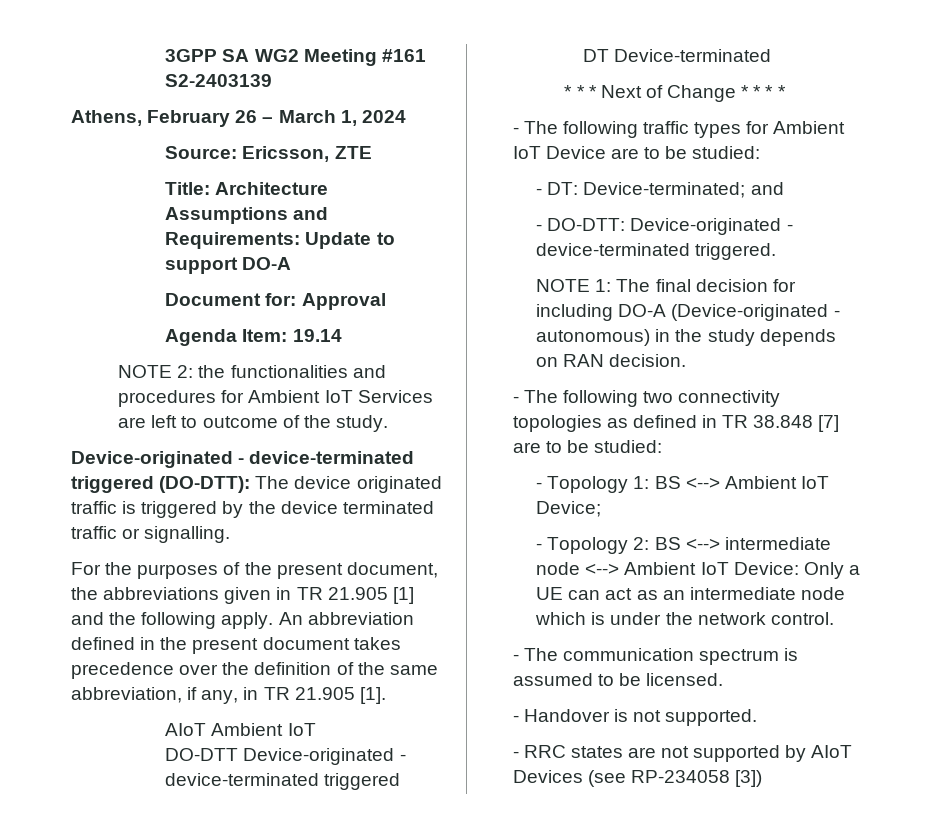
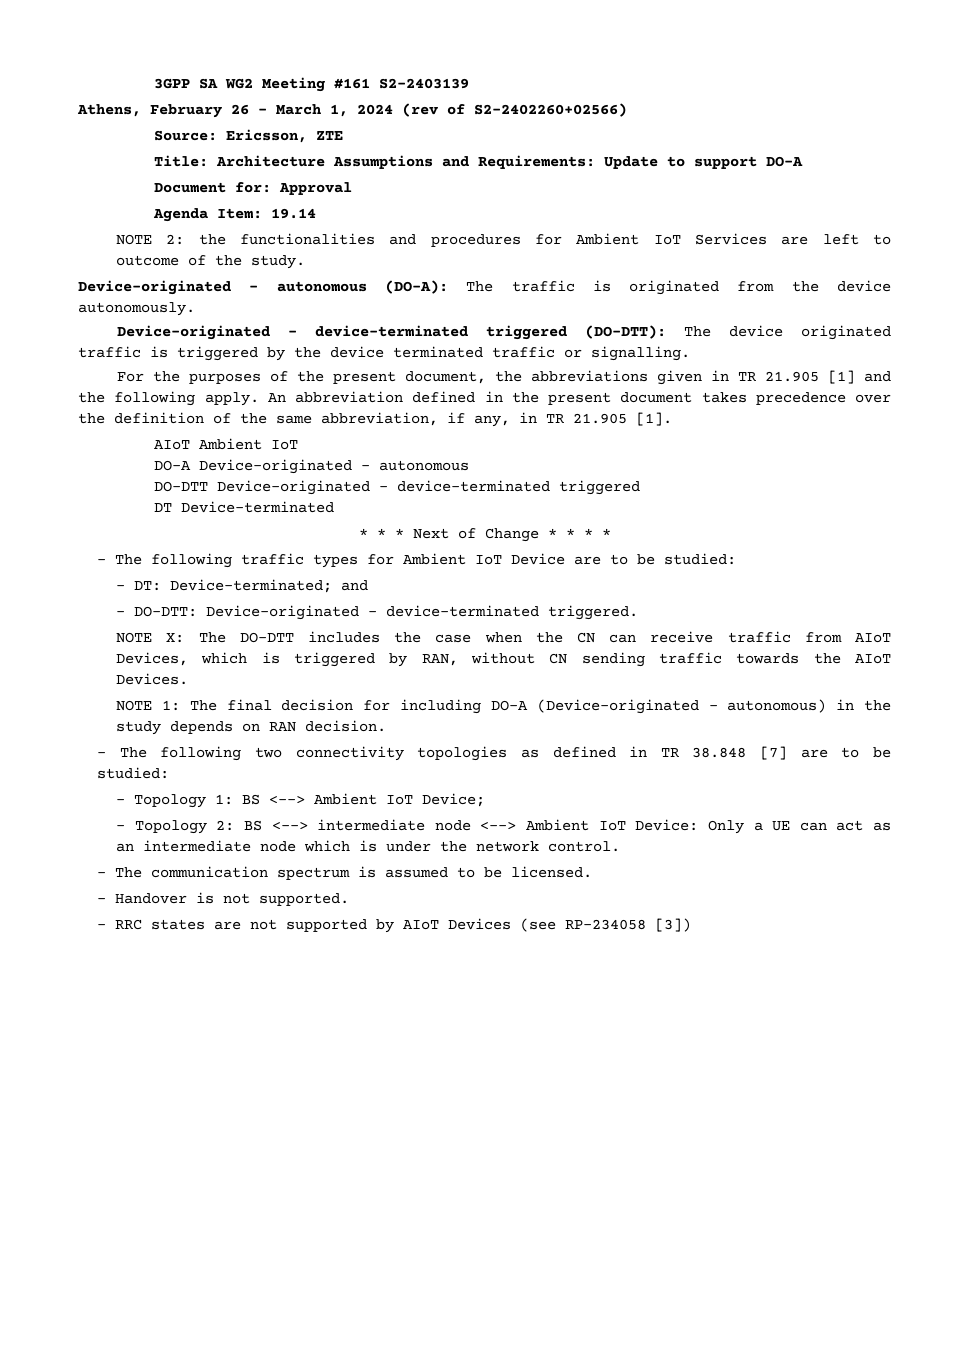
(406, 116) none -> [402,103,627,117] (rev of S2-2402260+02566)
(388, 423) none -> [78,280,891,295] [78,302,195,316] // Device-originated - autonomous (DO-A): The traffic is originated from the device autonomously.
(316, 729) none -> [154,459,470,474] // DO-A Device-originated - autonomous
(777, 251) none -> [116,631,891,643] [116,652,892,667] [116,673,189,685] // NOTE X: The DO-DTT includes the case when the CN can receive traffic from AIoT Devices, which is triggered by RAN, without CN sending traffic towards the AIoT Devices.

